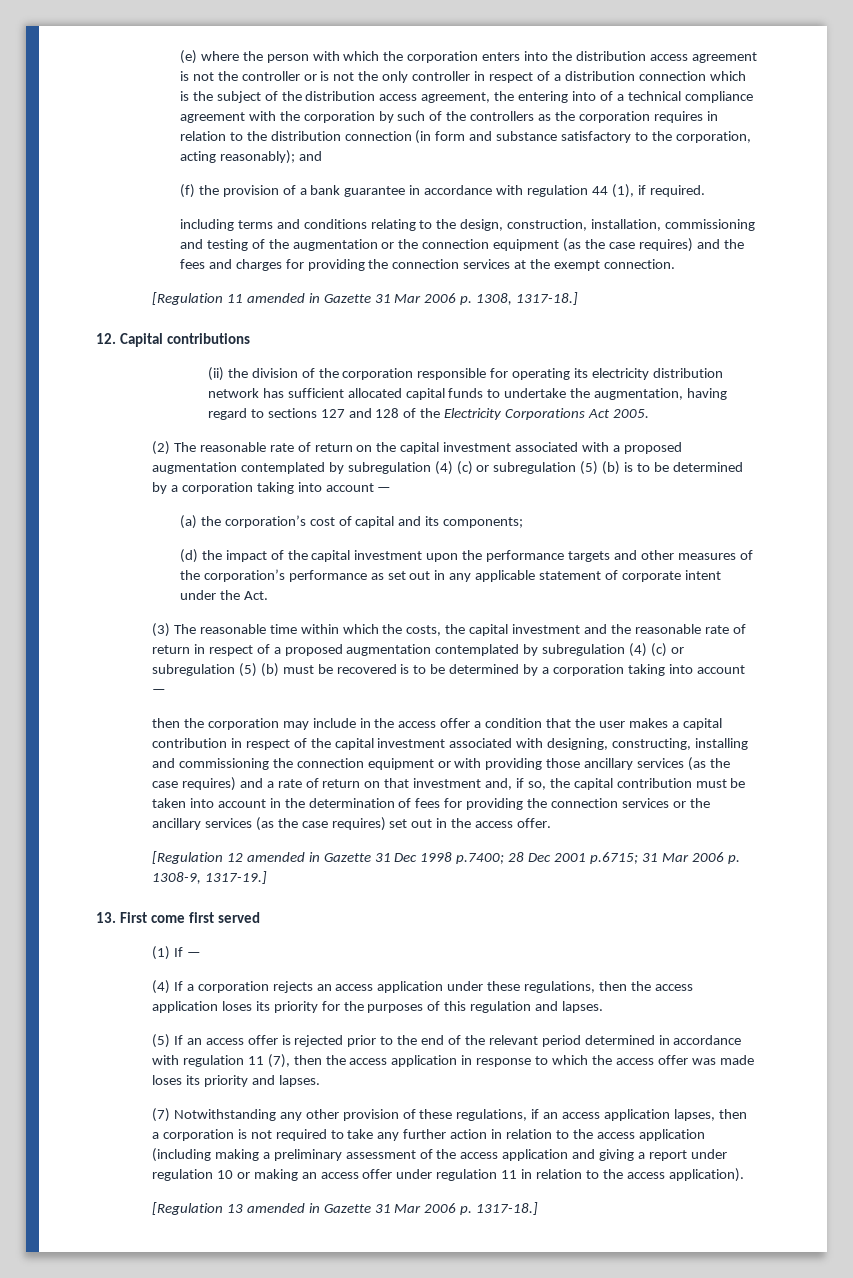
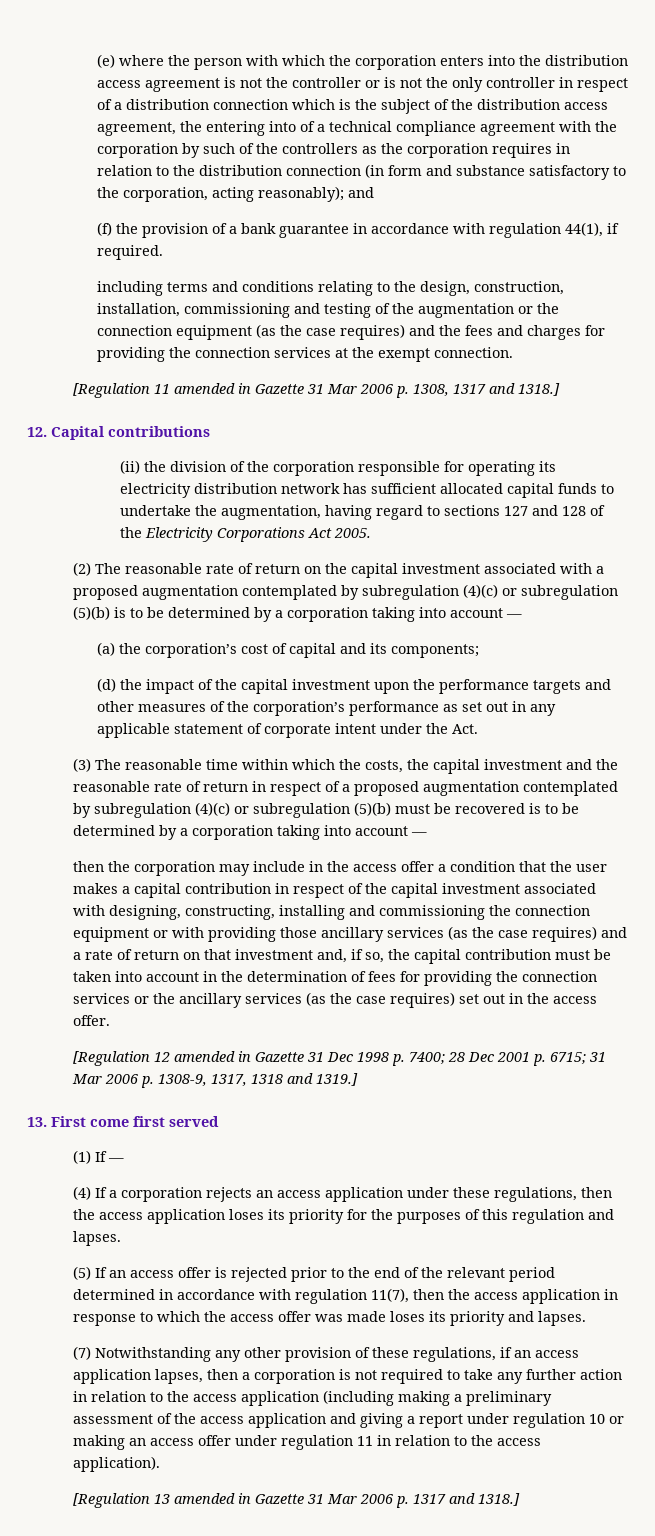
[591,184,634,198] 44 (1), -> [564,222,603,237] 44(1),
[516,292,579,305] 1317-18.] -> [453,383,561,396] 1317 and 1318.]
[434,461,621,475] (4) (c) or subregulation (5) (b) -> [463,584,619,600] [73,606,111,620] (4)(c) or subregulation (5)(b)
[629,643,684,657] [151,663,279,677] (4) (c) or subregulation (5) (b) -> [195,802,392,818] (4)(c) or subregulation (5)(b)
[456,853,505,864] p.7400; -> [392,1052,446,1066] p. 7400;
[589,852,638,864] p.6715; -> [533,1052,587,1066] p. 6715;
[204,871,267,884] 1317-19.] -> [211,1073,359,1086] 1317, 1318 and 1319.]
[247,1054,290,1068] 11 (7), -> [371,1288,410,1303] 11(7),
[476,1202,539,1215] 1317-18.] -> [413,1493,521,1506] 1317 and 1318.]

